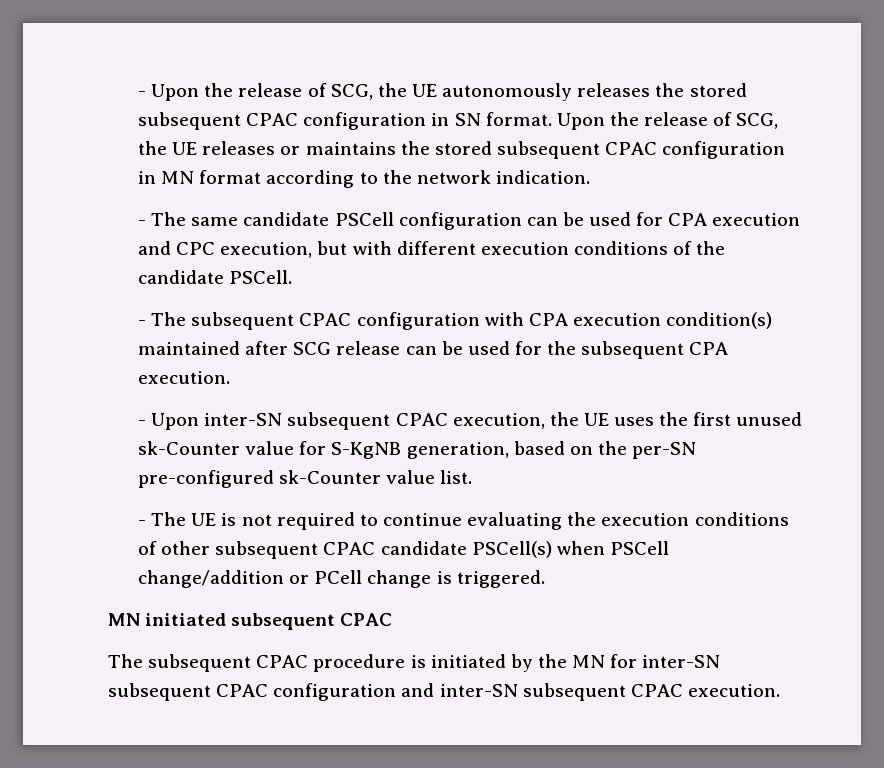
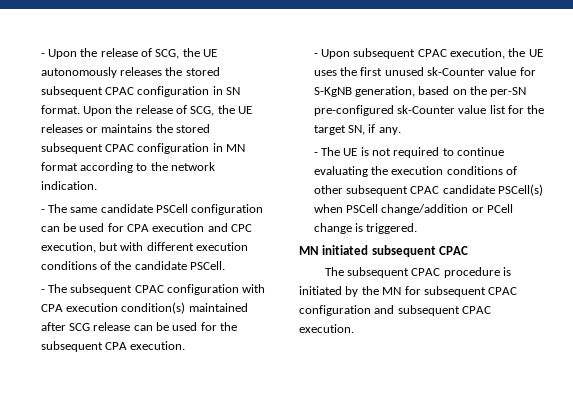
[204,413,283,426] inter-SN -> (350, 54) none
[440,470,473,484] list. -> [489,105,545,114] [313,124,401,135] list for the target SN, if any.
[642,655,721,668] inter-SN -> (421, 290) none
[439,684,518,697] inter-SN -> (395, 309) none

